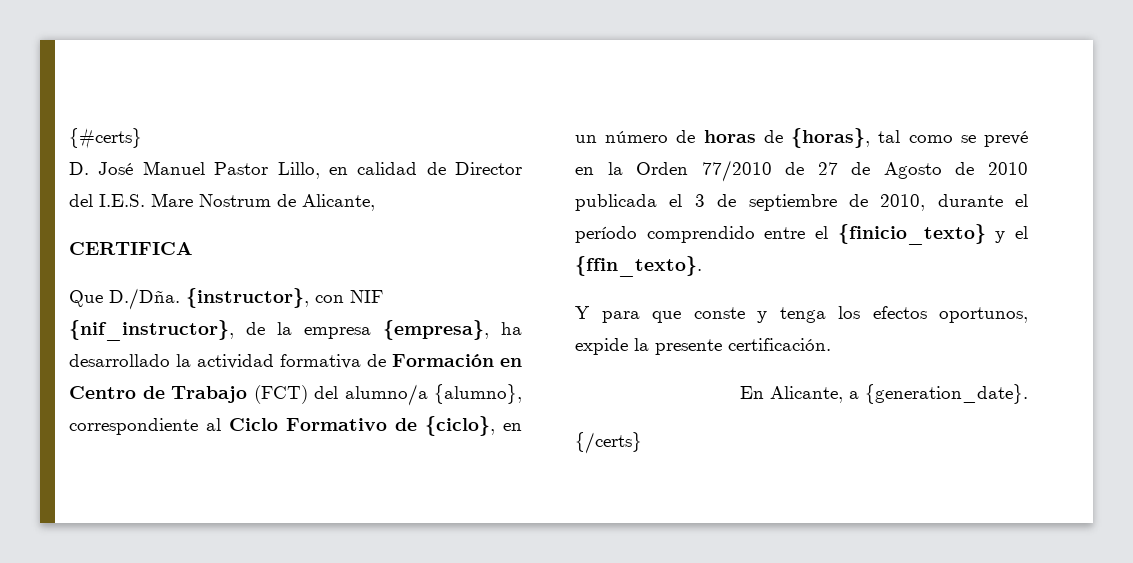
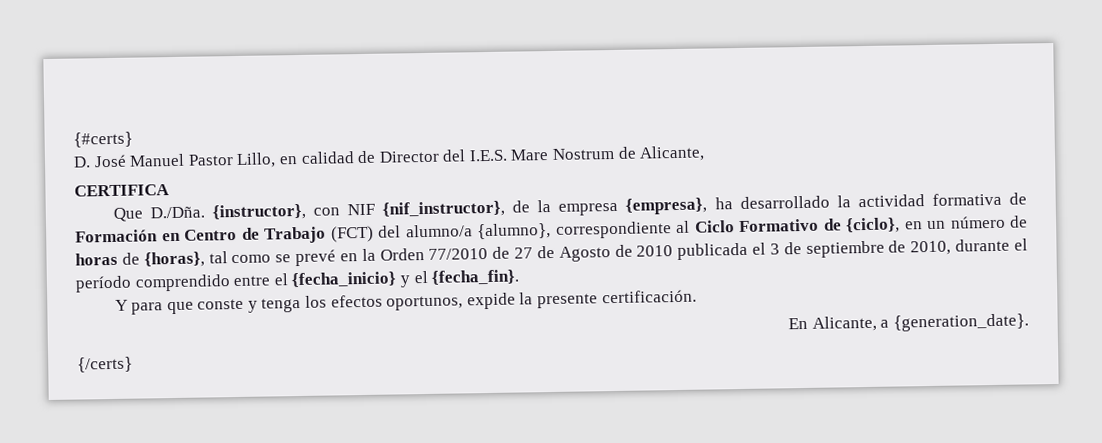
[837,224,986,245] {finicio_texto} -> [291,271,397,288] {fecha_inicio}
[575,256,702,277] {ffin_texto}. -> [431,269,520,285] {fecha_fin}.

